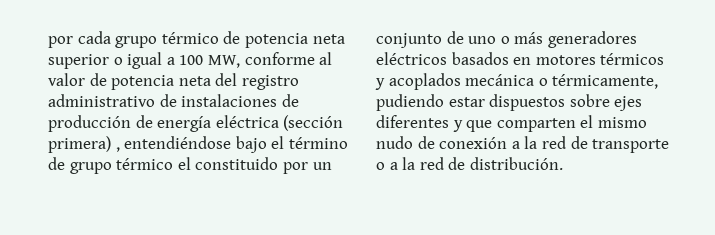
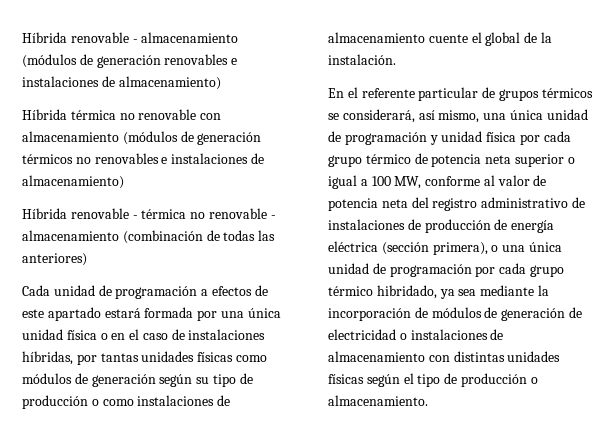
(48, 42) none -> [22,32,239,43] [22,54,238,68] [22,76,221,90] [22,109,222,120] [22,131,262,145] [22,153,264,164] [22,175,124,189] [22,208,276,219] [22,230,276,244] [22,253,87,266] [22,285,268,299] [22,307,281,321] [22,329,266,340] [22,351,267,365] [22,373,253,387] [22,395,231,409] [328,32,552,46] [328,54,396,65] [328,87,593,101] [328,109,588,123] [328,131,517,145] Híbrida renovable - almacenamiento (módulos de generación renovables e instalaciones de almacenamiento) // Híbrida térmica no renovable con almacenamiento (módulos de generación térmicos no renovables e instalaciones de almacenamiento) // Híbrida renovable - térmica no renovable - almacenamiento (combinación de todas las anteriores) // Cada unidad de programación a efectos de este apartado estará formada por una única unidad física o en el caso de instalaciones híbridas, por tantas unidades físicas como módulos de generación según su tipo de producción o como instalaciones de almacenamiento cuente el global de la instalación. // En el referente particular de grupos térmicos se considerará, así mismo, una única unidad de programación y unidad física
[48,136,348,153] [48,157,332,174] [376,31,637,48] [376,52,665,65] [375,73,659,90] [376,94,643,111] [376,115,647,132] [376,136,670,153] [376,157,563,170] primera) , entendiéndose bajo el término de grupo térmico el constituido por un conjunto de uno o más generadores eléctricos basados en motores térmicos y acoplados mecánica o térmicamente, pudiendo estar dispuestos sobre ejes diferentes y que comparten el mismo nudo de conexión a la red de transporte o a la red de distribución. -> [432,242,562,255] [328,263,564,277] [328,285,549,299] [328,307,582,321] [328,329,504,340] [328,351,561,362] [328,373,538,387] [328,395,428,406] primera), o una única unidad de programación por cada grupo térmico hibridado, ya sea mediante la incorporación de módulos de generación de electricidad o instalaciones de almacenamiento con distintas unidades físicas según el tipo de producción o almacenamiento.

